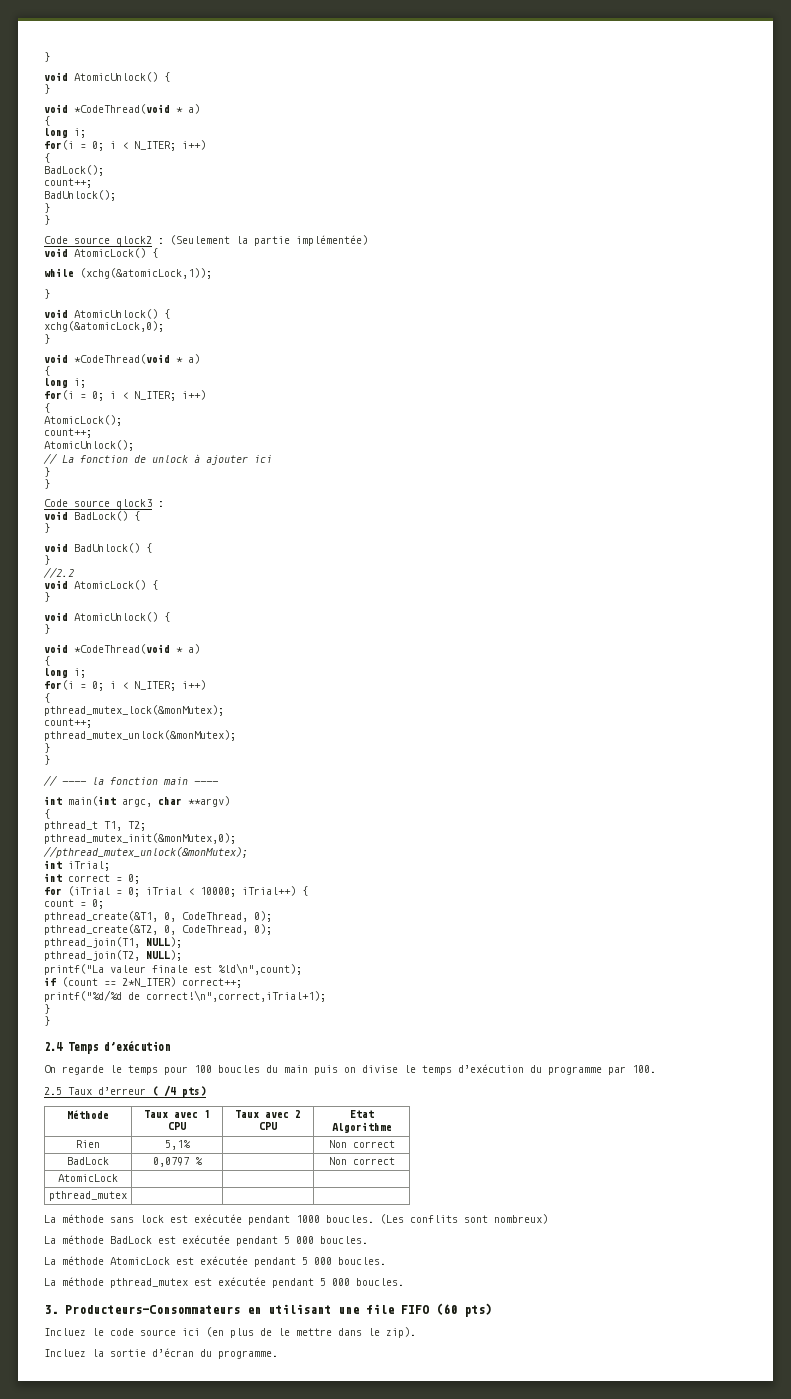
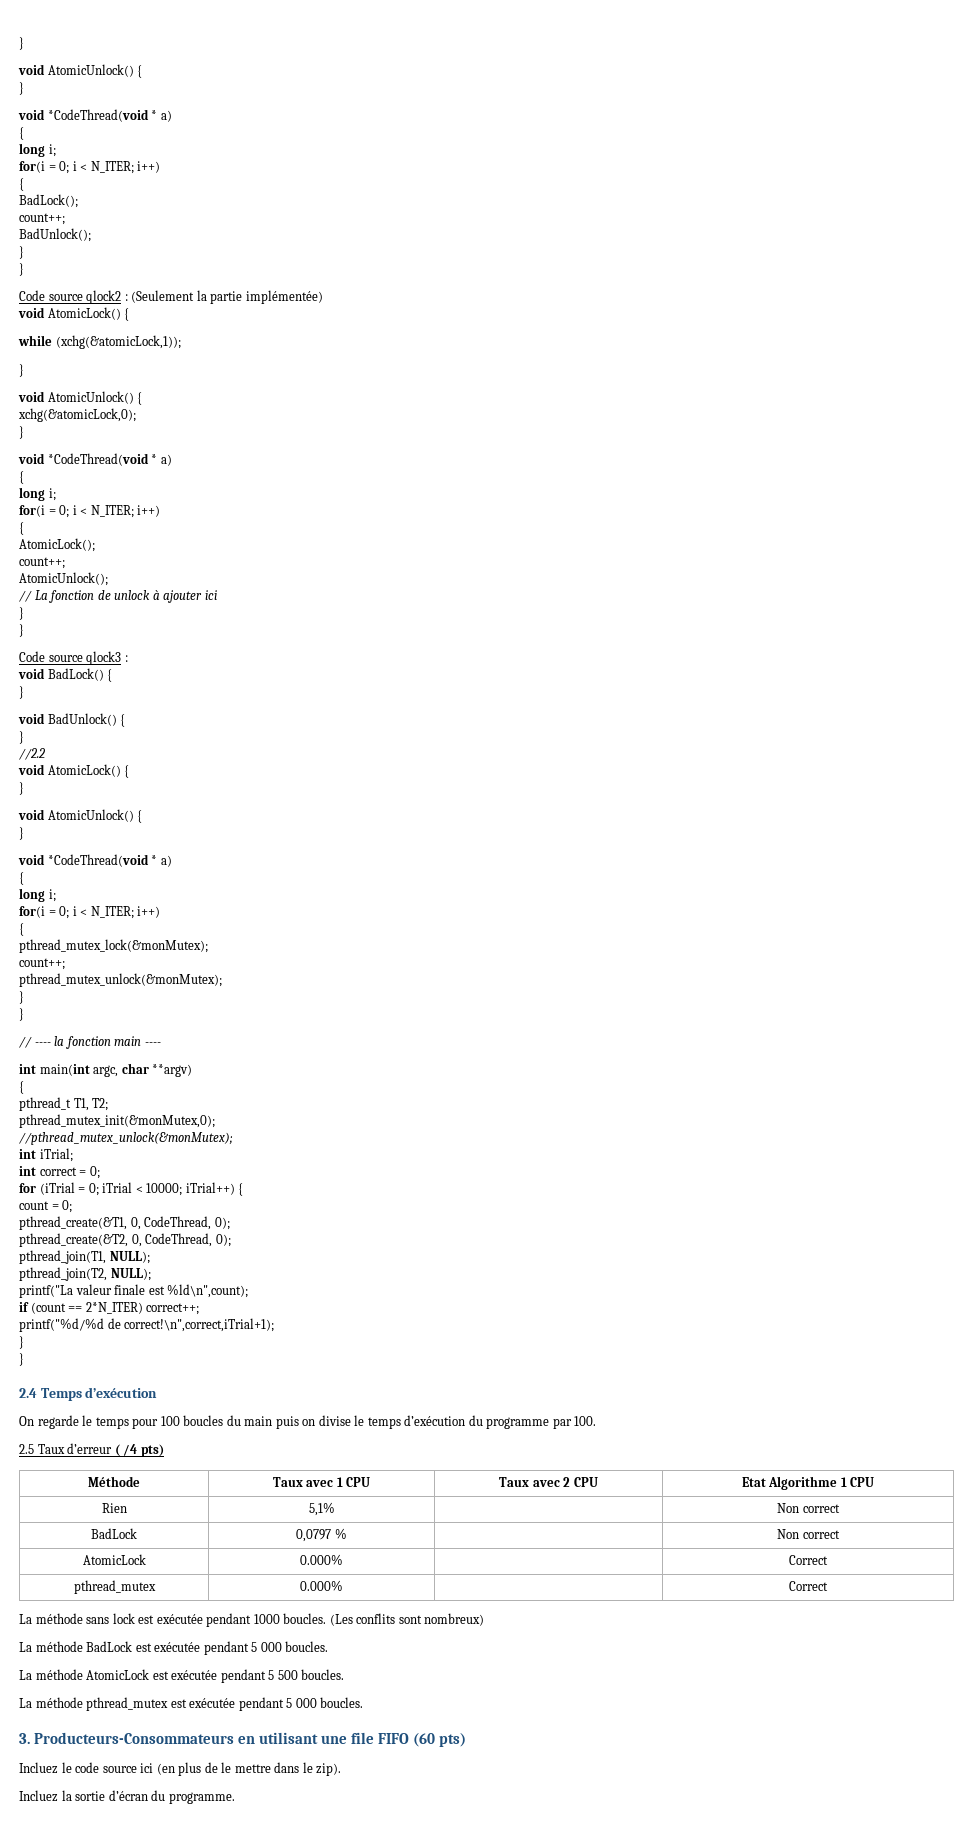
(392, 1127) none -> [840,1477,875,1487] 1 CPU
(118, 1178) | | -> [300,1554,344,1565] [789,1555,828,1565] 0.000% | | Correct
(127, 1196) | | -> [300,1580,344,1591] [789,1581,828,1591] 0.000% | | Correct
[314,1257,332,1265] 000 -> [277,1670,298,1680] 500

